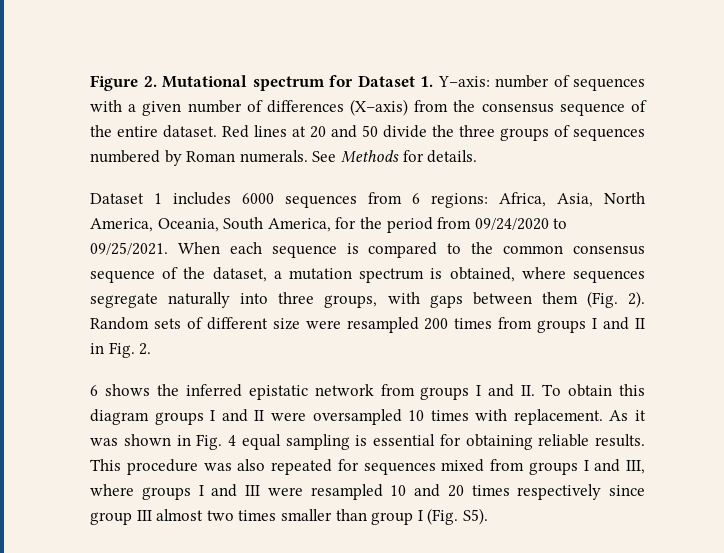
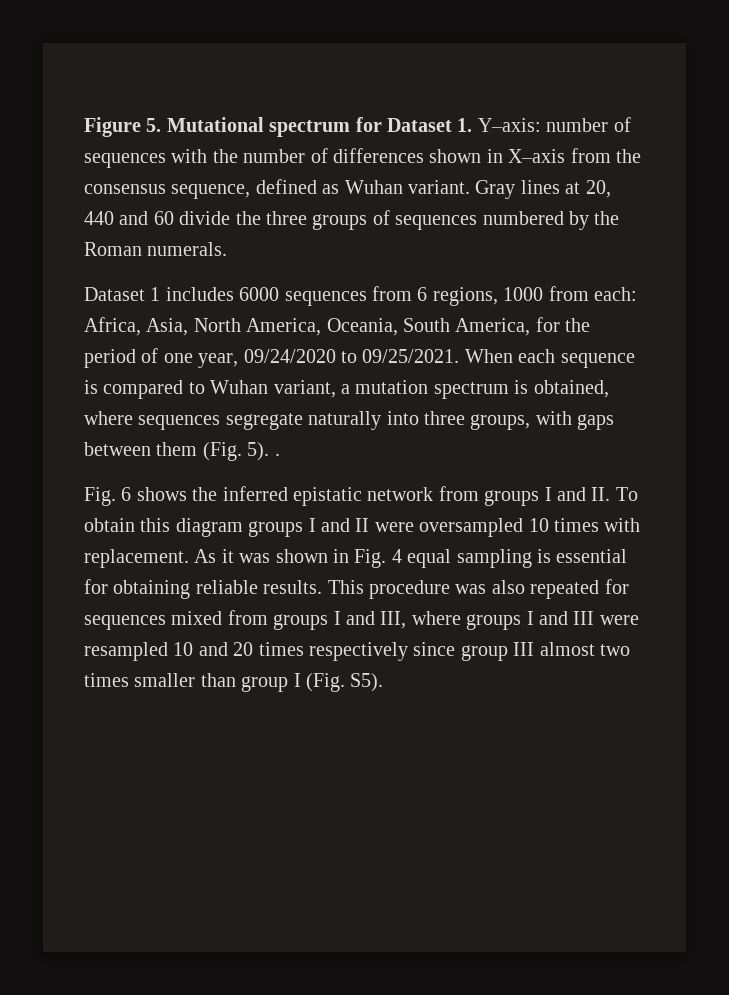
[143,76,157,87] 2. -> [146,118,162,132] 5.
[128,101,182,116] a given -> [212,149,238,163] the
[350,99,647,116] [90,125,378,138] (X–axis) from the consensus sequence of the entire dataset. Red lines at 20 and 50 -> [429,148,641,163] [84,179,611,199] [84,211,174,225] shown in X–axis from the consensus sequence, defined as Wuhan variant. Gray lines at 20, 440 and 60
(182, 158) none -> [594,211,620,225] the
[312,150,478,163] See Methods for details. -> (228, 249) none
[431,193,488,208] regions: -> [432,286,637,306] regions, 1000 from each:
[437,217,472,229] from -> [141,348,239,368] of one year,
[471,242,646,255] [90,267,267,283] the common consensus sequence of the dataset, -> [210,380,336,398] Wuhan variant,
[628,291,646,308] [90,317,645,333] [90,342,152,358] 2). Random sets of different size were resampled 200 times from groups I and II in Fig. 2. // -> [247,442,280,461] [84,487,116,506] 5). . // Fig.

